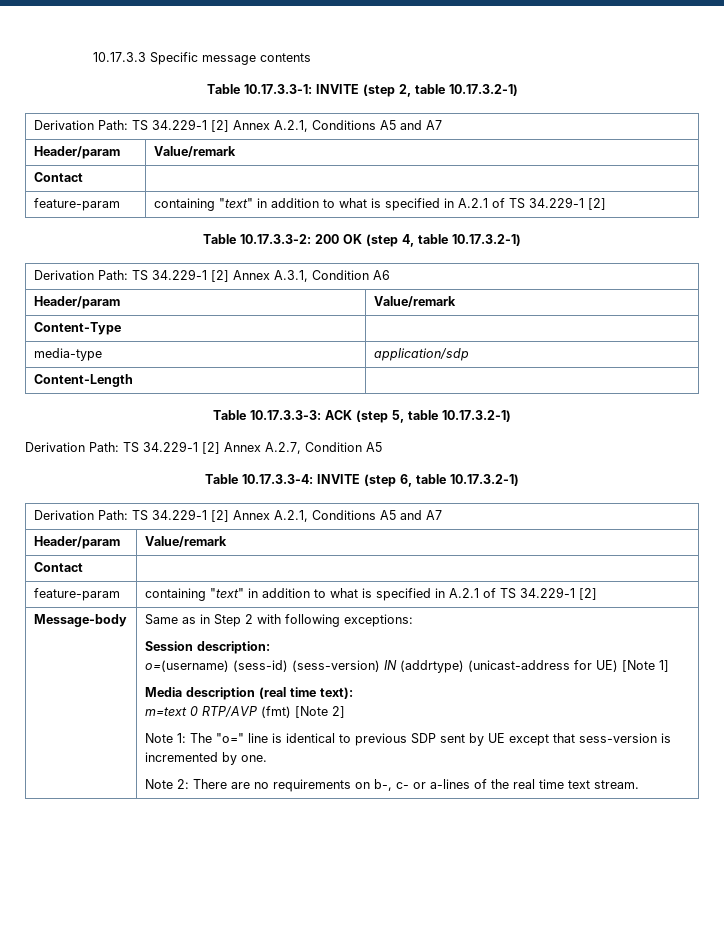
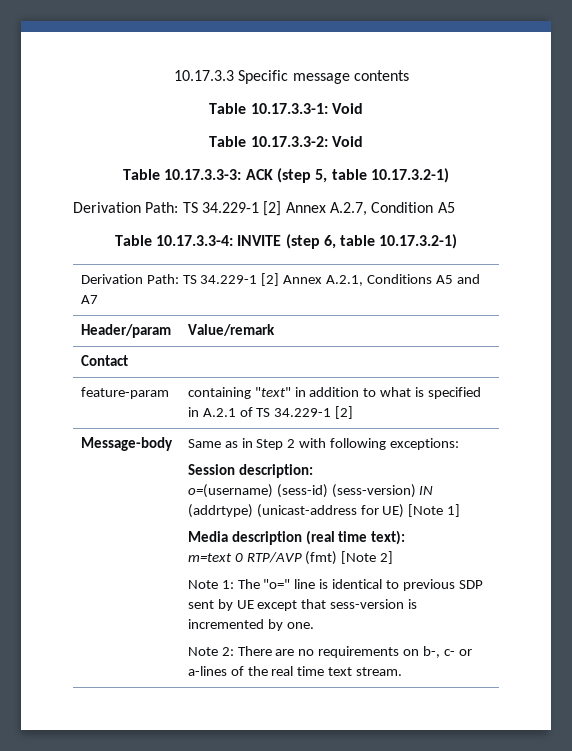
[315,84,518,97] [33,119,442,132] [33,146,120,159] [153,146,236,157] [33,172,83,182] [33,198,120,211] [153,197,606,211] [203,234,521,247] [33,269,390,282] [33,296,120,309] [373,296,456,307] [33,322,121,335] [33,348,102,361] [373,348,469,361] [33,374,133,387] INVITE (step 2, table 10.17.3.2-1) // Derivation Path: TS 34.229-1 [2] Annex A.2.1, Conditions A5 and A7 // Header/param | Value/remark // Contact | // feature-param | containing "text" in addition to what is specified in A.2.1 of TS 34.229-1 [2] // Table 10.17.3.3-2: 200 OK (step 4, table 10.17.3.2-1) // Derivation Path: TS 34.229-1 [2] Annex A.3.1, Condition A6 // Header/param | Value/remark // Content-Type | // media-type | application/sdp // Content-Length | -> [331,103,363,114] [209,136,363,147] Void // Table 10.17.3.3-2: Void

